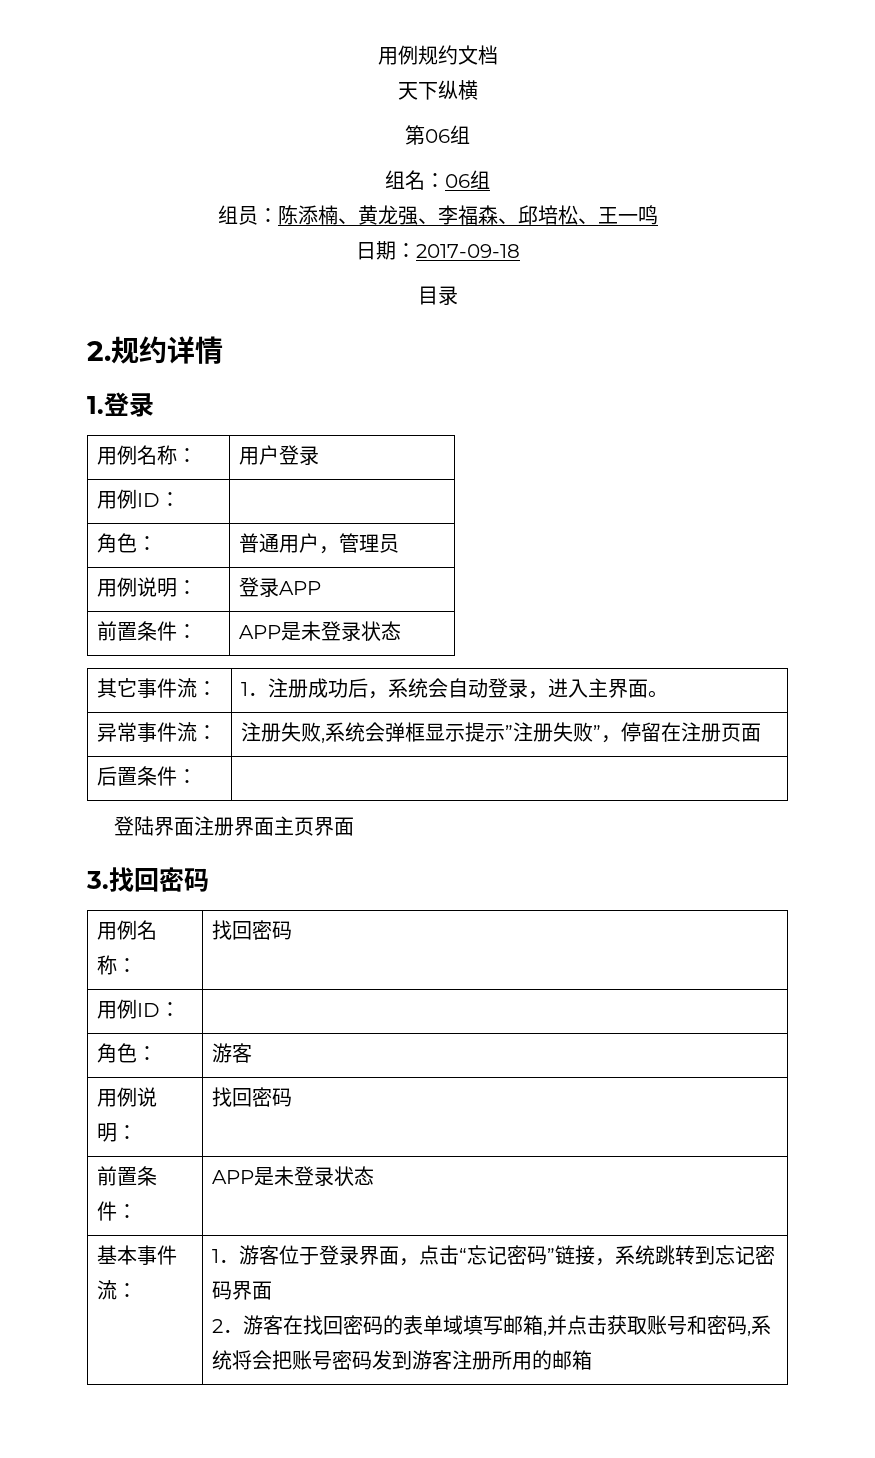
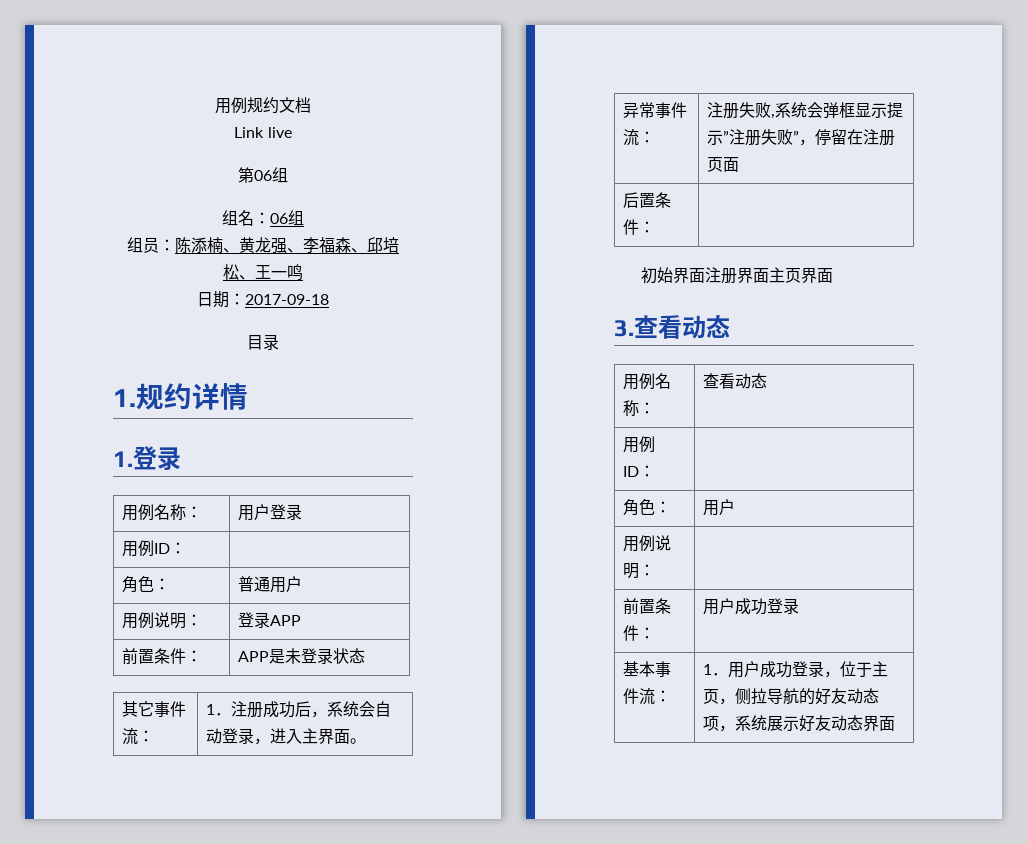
[397,80,478,100] 天下纵横 -> [234,127,292,138] Link live
[87,341,111,361] 2. -> [113,389,136,407] 1.
[319,533,400,554] ，管理员 -> (303, 584) none
[113,816,154,836] 登陆 -> [640,267,673,284] 初始
[109,867,209,892] [97,920,158,940] [97,955,138,975] [212,920,293,940] [97,999,181,1019] [97,1043,158,1063] [212,1043,253,1063] [97,1087,158,1107] [97,1123,138,1142] [212,1087,293,1107] [97,1166,158,1186] [97,1201,138,1221] [212,1166,375,1186] 找回密码 // 用例名称： | 找回密码 // 用例ID： | // 角色： | 游客 // 用例说明： | 找回密码 // 前置条件： | APP是未登录状态 -> [634,315,730,339] [623,373,672,390] [623,400,656,416] [703,373,768,389] [623,436,656,453] [623,465,656,477] [623,499,672,516] [703,499,736,516] [623,535,672,552] [623,563,656,579] [623,598,672,615] [623,625,656,641] [703,598,800,615] 查看动态 // 用例名称： | 查看动态 // 用例ID： | // 角色： | 用户 // 用例说明： | // 前置条件： | 用户成功登录
[239,1245,776,1266] [212,1281,273,1300] [212,1315,772,1336] [212,1350,593,1370] 游客位于登录界面，点击“忘记密码”链接，系统跳转到忘记密码界面 // 2．游客在找回密码的表单域填写邮箱,并点击获取账号和密码,系统将会把账号密码发到游客注册所用的邮箱 -> [728,661,889,678] [703,688,880,705] [703,715,896,732] 用户成功登录，位于主页，侧拉导航的好友动态项，系统展示好友动态界面

